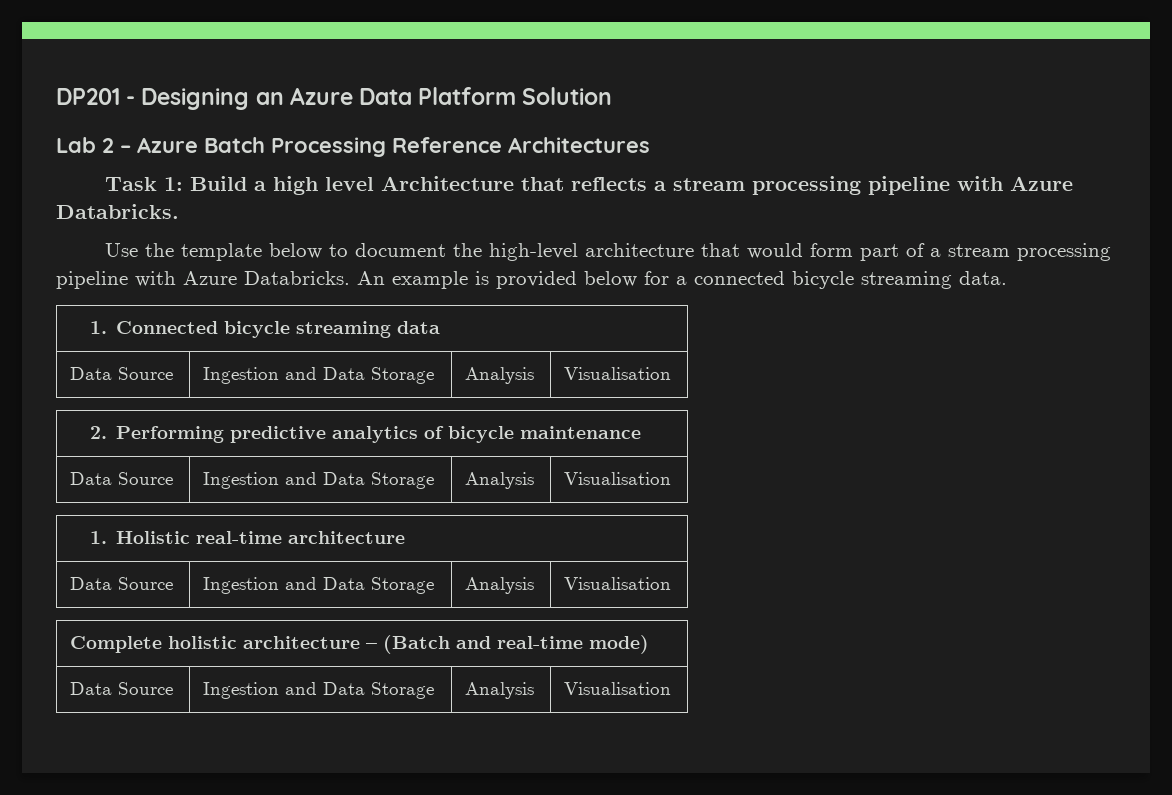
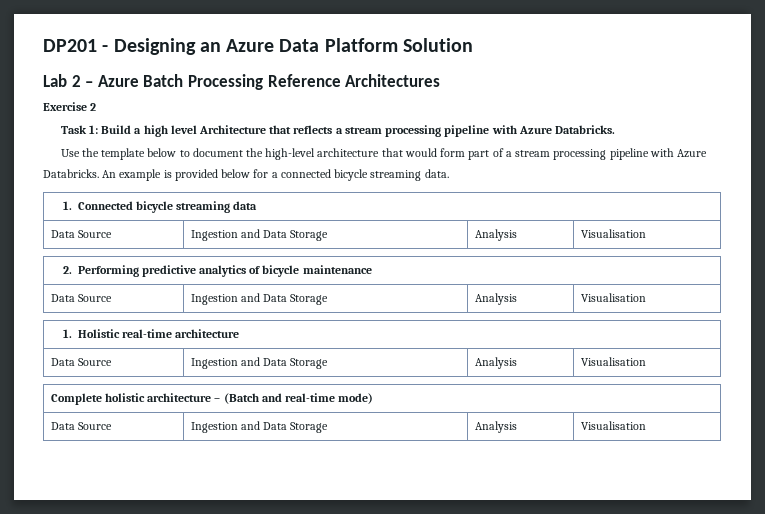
(650, 145) none -> [43,102,97,111] // Exercise 2

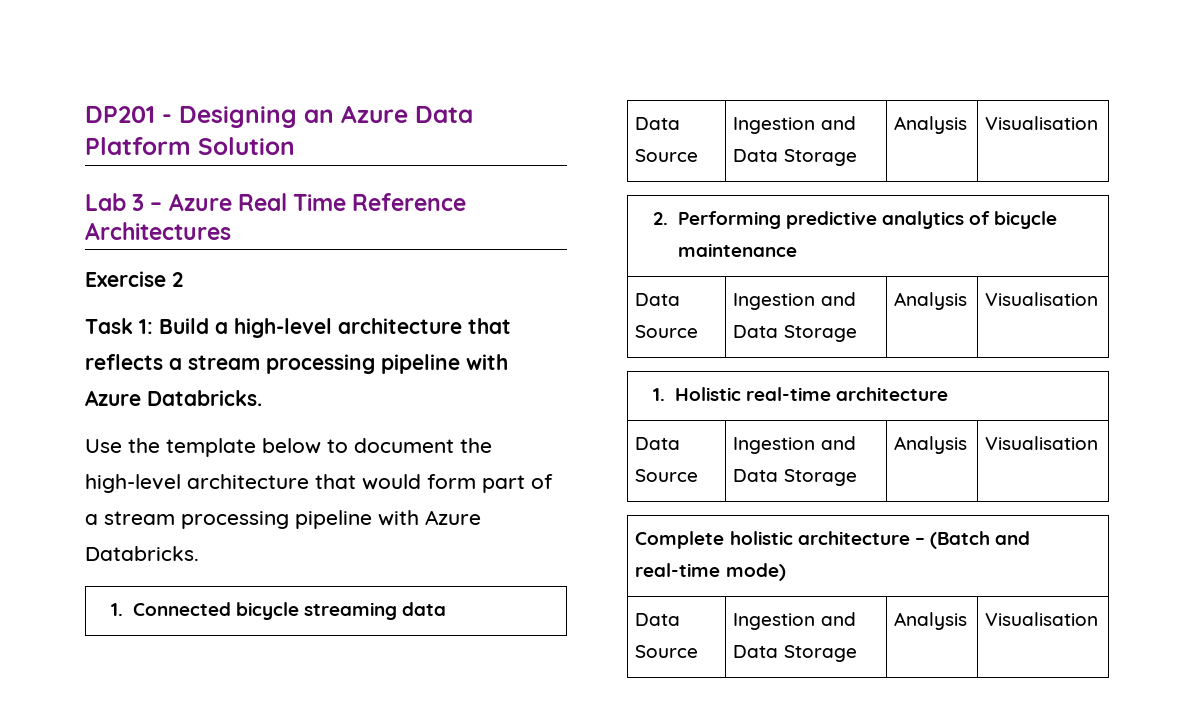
[71,75,81,87] 2 -> [132,194,145,211] 3
[143,74,263,90] Batch Processing -> [237,193,347,211] Real Time
[143,125,266,137] high level Architecture -> [234,318,462,338] high-level architecture
[102,169,449,181] An example is provided below for a connected bicycle streaming data. -> (199, 553) none

